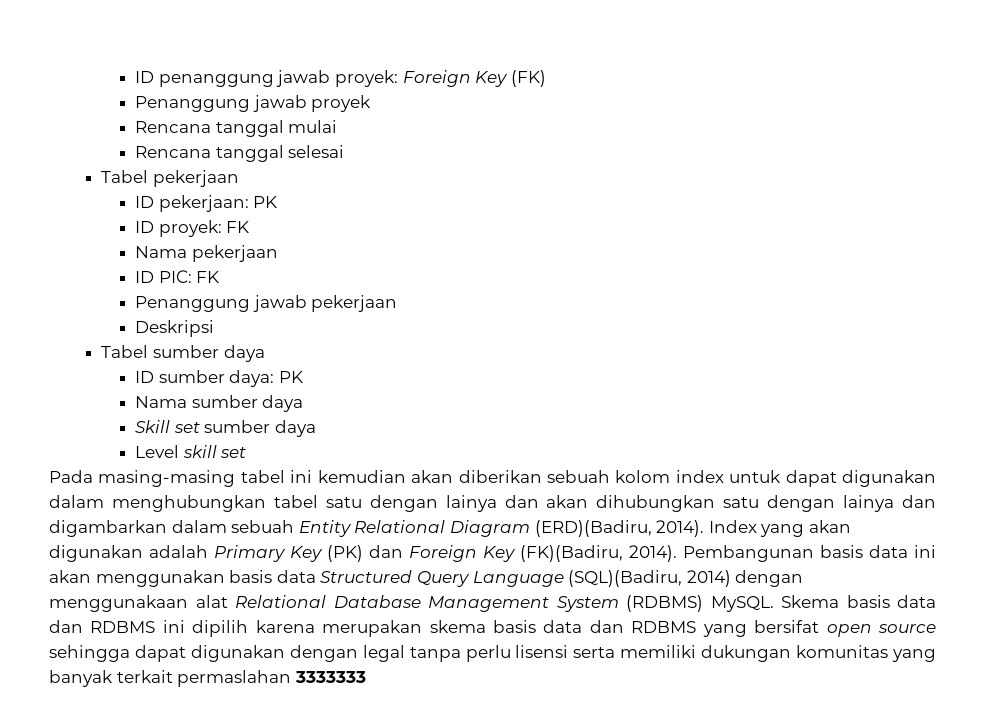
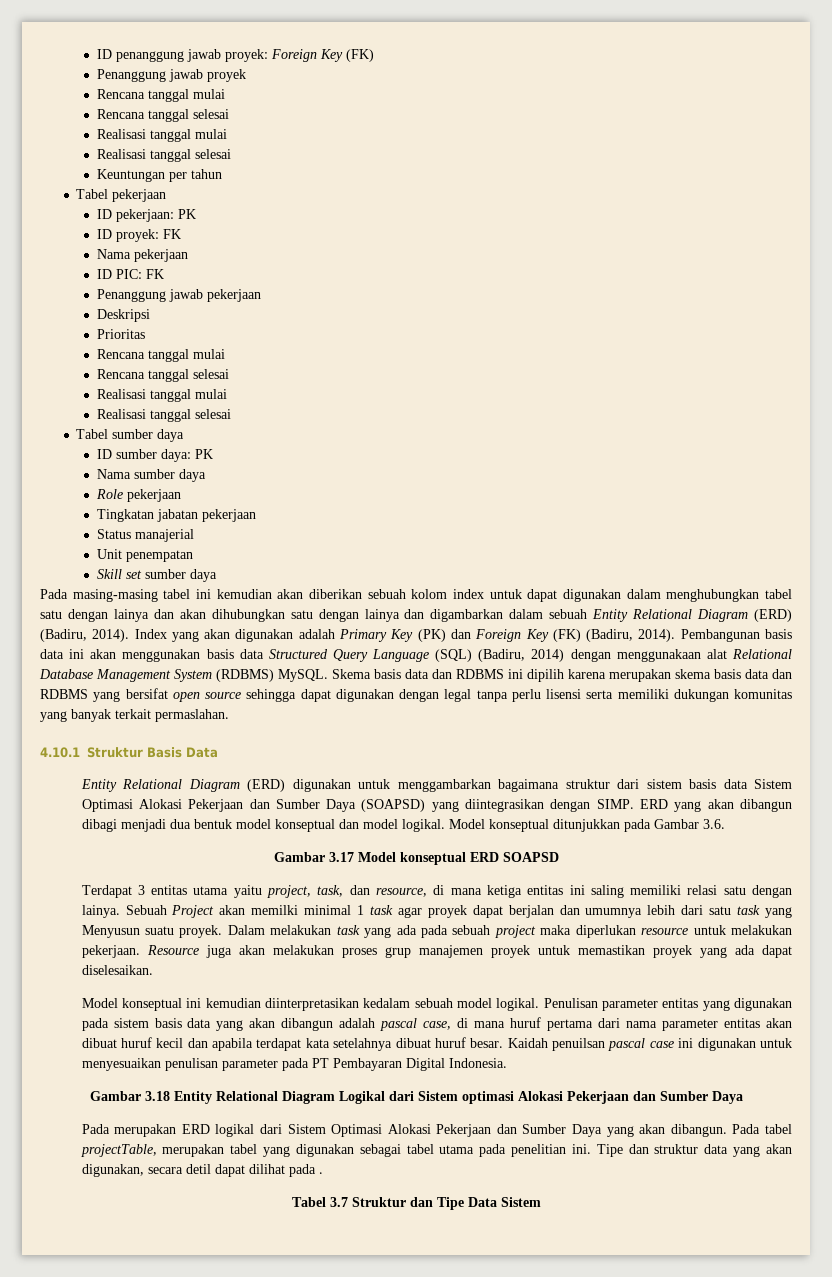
(345, 151) none -> [96,129,227,142] [96,149,231,162] [96,169,222,182] // Realisasi tanggal mulai // Realisasi tanggal selesai // Keuntungan per tahun
(215, 328) none -> [96,329,145,339] [96,349,225,362] [96,369,229,382] [96,389,227,402] [96,409,231,422] // Prioritas // Rencana tanggal mulai // Rencana tanggal selesai // Realisasi tanggal mulai // Realisasi tanggal selesai
(304, 403) none -> [95,489,181,502] [96,509,256,522] [96,529,194,542] [96,549,193,562] // Role pekerjaan // Tingkatan jabatan pekerjaan // Status manajerial // Unit penempatan
[135,445,247,458] // Level skill set -> (217, 575) none
[534,520,652,537] (ERD)(Badiru, -> [754,609,792,622] [40,629,87,642] (ERD) (Badiru,
[520,545,623,562] (FK)(Badiru, -> [552,629,634,642] (FK) (Badiru,
[568,570,683,587] (SQL)(Badiru, -> [435,649,526,662] (SQL) (Badiru,
[177,670,366,687] permaslahan 3333333 -> [155,709,229,722] [40,747,218,758] [80,779,792,792] [81,799,793,812] [81,819,725,832] [273,852,559,865] [81,885,792,898] [81,905,793,918] [81,925,792,938] [81,945,792,958] [81,965,153,975] [81,998,793,1011] [81,1017,793,1031] [81,1037,792,1051] [81,1058,507,1071] [89,1091,743,1104] [81,1124,793,1137] [80,1144,793,1157] [81,1164,323,1177] [291,1197,541,1210] permaslahan. // 4.10.1 Struktur Basis Data // Entity Relational Diagram (ERD) digunakan untuk menggambarkan bagaimana struktur dari sistem basis data Sistem Optimasi Alokasi Pekerjaan dan Sumber Daya (SOAPSD) yang diintegrasikan dengan SIMP. ERD yang akan dibangun dibagi menjadi dua bentuk model konseptual dan model logikal. Model konseptual ditunjukkan pada Gambar 3.6. // Gambar 3.17 Model konseptual ERD SOAPSD // Terdapat 3 entitas utama yaitu project, task, dan resource, di mana ketiga entitas ini saling memiliki relasi satu dengan lainya. Sebuah Project akan memilki minimal 1 task agar proyek dapat berjalan dan umumnya lebih dari satu task yang Menyusun suatu proyek. Dalam melakukan task yang ada pada sebuah project maka diperlukan resource untuk melakukan pekerjaan. Resource juga akan melakukan proses grup manajemen proyek untuk memastikan proyek yang ada dapat diselesaikan. // Model konseptual ini kemudian diinterpretasikan kedalam sebuah model logikal. Penulisan parameter entitas yang digunakan pada sistem basis data yang akan dibangun adalah pascal case, di mana huruf pertama dari nama parameter entitas akan dibuat huruf kecil dan apabila terdapat kata setelahnya dibuat huruf besar. Kaidah penuilsan pascal case ini digunakan untuk menyesuaikan penulisan parameter pada PT Pembayaran Digital Indonesia. // Gambar 3.18 Entity Relational Diagram Logikal dari Sistem optimasi Alokasi Pekerjaan dan Sumber Daya // Pada merupakan ERD logikal dari Sistem Optimasi Alokasi Pekerjaan dan Sumber Daya yang akan dibangun. Pada tabel projectTable, merupakan tabel yang digunakan sebagai tabel utama pada penelitian ini. Tipe dan struktur data yang akan digunakan, secara detil dapat dilihat pada . // Tabel 3.7 Struktur dan Tipe Data Sistem

